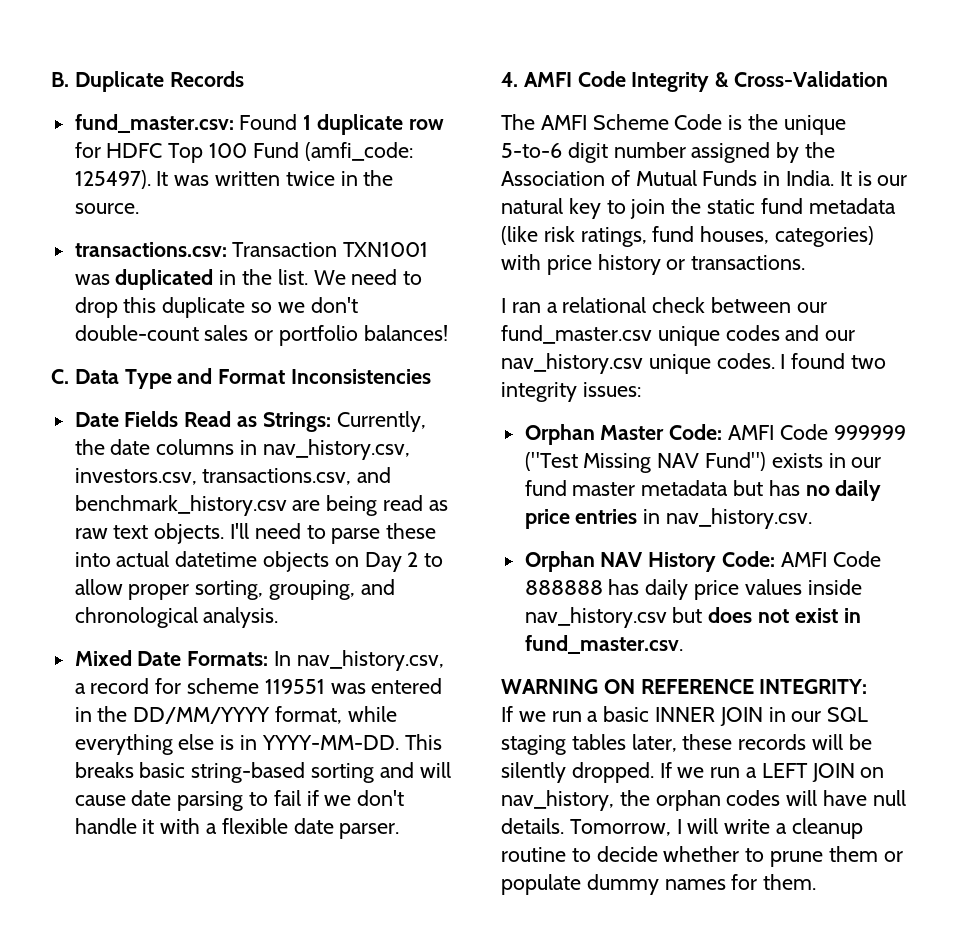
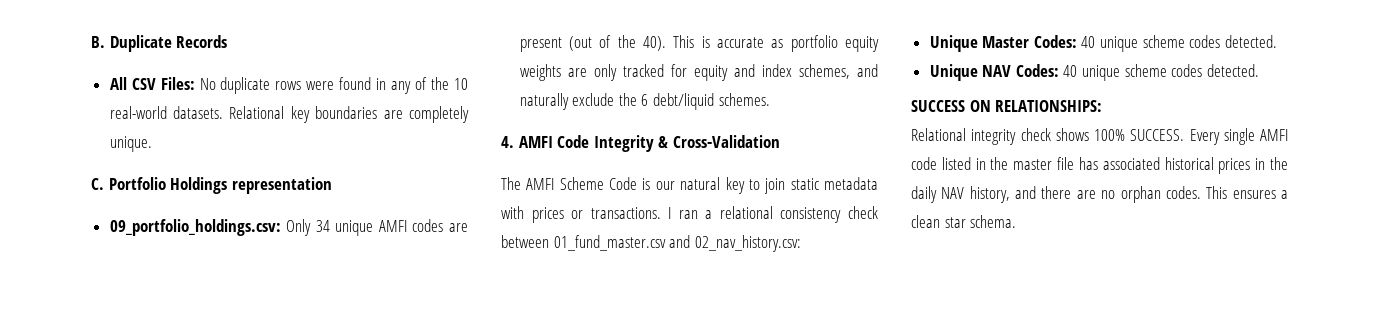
[74,114,444,135] [74,142,413,163] [74,170,394,189] [74,203,139,214] [74,242,429,257] [74,269,423,290] [74,297,358,318] [74,325,448,346] [51,368,431,389] [74,411,426,432] [74,439,410,460] [74,467,392,485] [74,495,448,516] [74,523,437,544] [74,551,444,572] [74,579,395,600] [74,607,279,628] [74,650,444,671] [74,678,443,694] [74,706,397,724] [74,734,442,755] [74,762,451,783] [74,790,405,811] [74,818,400,839] fund_master.csv: Found 1 duplicate row for HDFC Top 100 Fund (amfi_code: 125497). It was written twice in the source. // transactions.csv: Transaction TXN1001 was duplicated in the list. We need to drop this duplicate so we don't double-count sales or portfolio balances! // C. Data Type and Format Inconsistencies // Date Fields Read as Strings: Currently, the date columns in nav_history.csv, investors.csv, transactions.csv, and benchmark_history.csv are being read as raw text objects. I'll need to parse these into actual datetime objects on Day 2 to allow proper sorting, grouping, and chronological analysis. // Mixed Date Formats: In nav_history.csv, a record for scheme 119551 was entered in the DD/MM/YYYY format, while everything else is in YYYY-MM-DD. This breaks basic string-based sorting and will cause date parsing to fail if we don't handle it with a flexible date parser. -> [109,77,468,94] [109,106,469,123] [109,136,152,152] [91,177,332,194] [109,219,469,236] [519,35,879,52] [519,64,878,81] [519,93,770,110] All CSV Files: No duplicate rows were found in any of the 10 real-world datasets. Relational key boundaries are completely unique. // C. Portfolio Holdings representation // 09_portfolio_holdings.csv: Only 34 unique AMFI codes are present (out of the 40). This is accurate as portfolio equity weights are only tracked for equity and index schemes, and naturally exclude the 6 debt/liquid schemes.
[748,114,846,135] [501,142,836,163] [501,170,872,186] the unique 5-to-6 digit number assigned by the Association of Mutual Funds in India. It is -> (651, 184) none
[671,198,896,214] [501,226,875,247] [501,254,661,275] the static fund metadata (like risk ratings, fund houses, categories) with price history -> [790,177,878,190] [501,206,564,223] static metadata with prices
(806, 262) // -> (661, 213) none
(647, 305) none -> [780,207,842,223] consistency
[796,302,827,313] [501,325,856,346] [501,353,887,374] [501,382,641,402] [524,424,906,445] [524,452,882,473] [524,480,882,501] [524,508,813,529] [524,551,881,572] [524,579,862,600] [524,607,861,628] [524,635,683,654] [501,679,868,694] [501,706,869,726] [501,734,872,755] [501,762,885,783] [501,790,906,811] [501,818,863,839] [501,846,903,867] [501,874,817,895] our fund_master.csv unique codes and our nav_history.csv unique codes. I found two integrity issues: // Orphan Master Code: AMFI Code 999999 ("Test Missing NAV Fund") exists in our fund master metadata but has no daily price entries in nav_history.csv. // Orphan NAV History Code: AMFI Code 888888 has daily price values inside nav_history.csv but does not exist in fund_master.csv. // WARNING ON REFERENCE INTEGRITY: // If we run a basic INNER JOIN in our SQL staging tables later, these records will be silently dropped. If we run a LEFT JOIN on nav_history, the orphan codes will have null details. Tomorrow, I will write a cleanup routine to decide whether to prune them or populate dummy names for them. -> [553,235,801,252] [929,35,1277,52] [929,64,1259,81] [911,100,1103,112] [911,128,1288,145] [911,157,1288,174] [911,186,1288,203] [911,215,1017,228] 01_fund_master.csv and 02_nav_history.csv: // Unique Master Codes: 40 unique scheme codes detected. // Unique NAV Codes: 40 unique scheme codes detected. // SUCCESS ON RELATIONSHIPS: // Relational integrity check shows 100% SUCCESS. Every single AMFI code listed in the master file has associated historical prices in the daily NAV history, and there are no orphan codes. This ensures a clean star schema.

